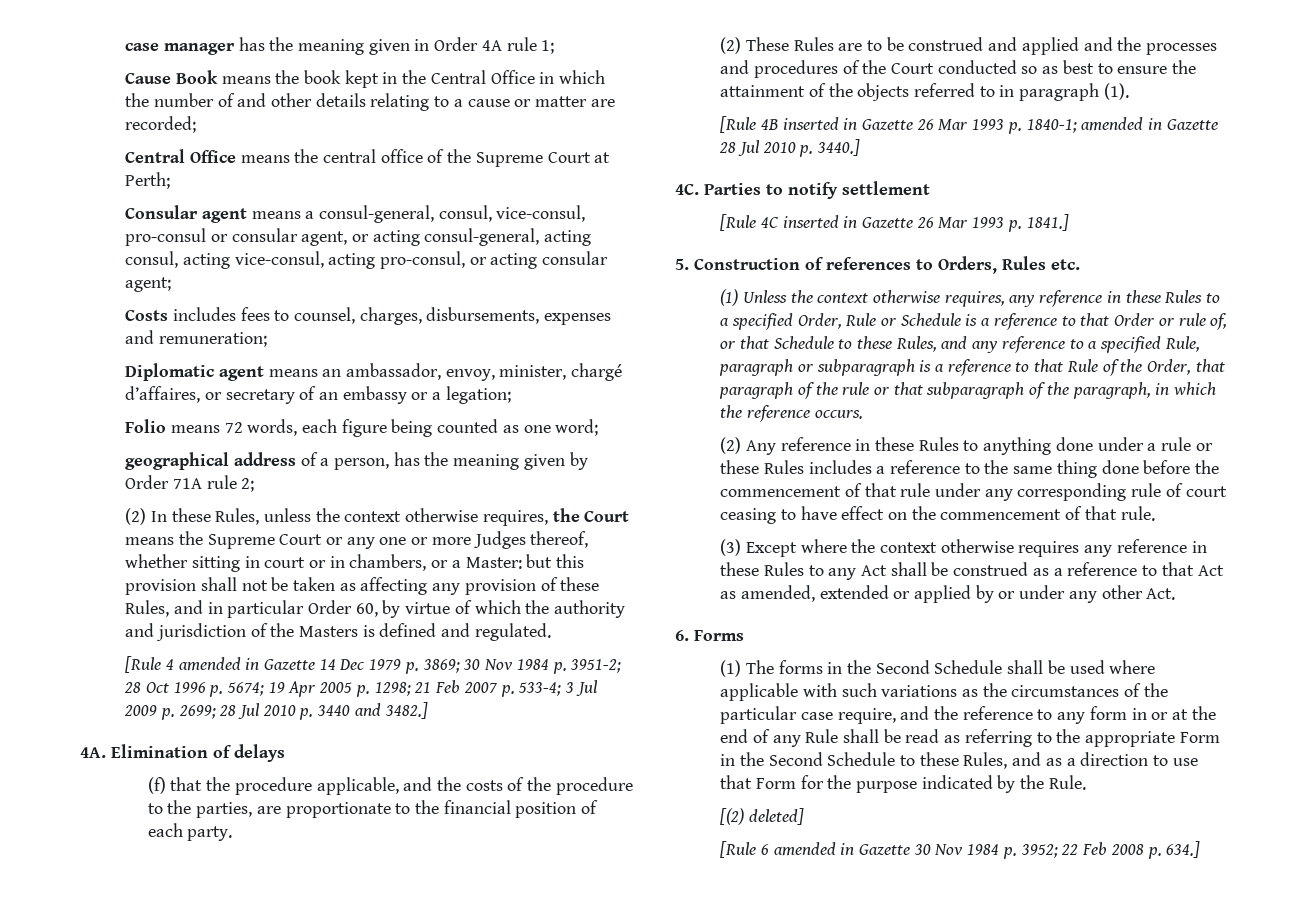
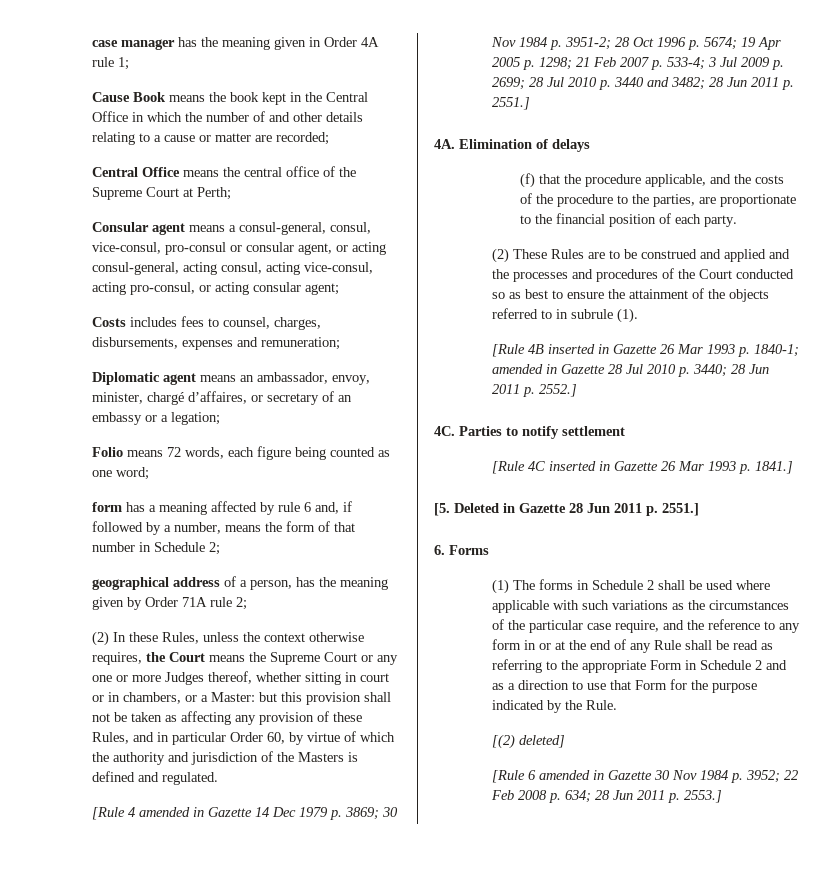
(599, 427) none -> [91,501,352,515] [91,521,355,535] [91,542,220,555] // form has a meaning affected by rule 6 and, if followed by a number, means the form of that number in Schedule 2;
[384,702,428,719] 3482.] -> [670,77,794,90] [491,97,530,110] 3482; 28 Jun 2011 p. 2551.]
[1019,83,1100,101] paragraph -> [570,309,613,319] subrule
[816,139,860,156] 3440.] -> [692,364,769,377] [491,384,577,397] 3440; 28 Jun 2011 p. 2552.]
[675,256,1080,274] [720,289,1221,307] [720,313,1228,330] [720,336,1200,353] [719,359,1225,376] [719,382,1217,399] [720,405,863,422] [720,437,1213,455] [720,460,1220,478] [720,483,1227,501] [720,506,1155,524] [720,539,1207,557] [720,562,1224,580] [720,585,1176,603] 5. Construction of references to Orders, Rules etc. // (1) Unless the context otherwise requires, any reference in these Rules to a specified Order, Rule or Schedule is a reference to that Order or rule of, or that Schedule to these Rules, and any reference to a specified Rule, paragraph or subparagraph is a reference to that Rule of the Order, that paragraph of the rule or that subparagraph of the paragraph, in which the reference occurs. // (2) Any reference in these Rules to anything done under a rule or these Rules includes a reference to the same thing done before the commencement of that rule under any corresponding rule of court ceasing to have effect on the commencement of that rule. // (3) Except where the context otherwise requires any reference in these Rules to any Act shall be construed as a reference to that Act as amended, extended or applied by or under any other Act. -> [434,503,699,516] [5. Deleted in Gazette 28 Jun 2011 p. 2551.]
[846,660,1003,674] the Second Schedule -> [591,580,654,590] Schedule 2
[739,752,1008,769] the Second Schedule to these Rules, -> [699,660,762,670] Schedule 2
[1166,841,1201,858] 634.] -> [564,790,722,803] 634; 28 Jun 2011 p. 2553.]

